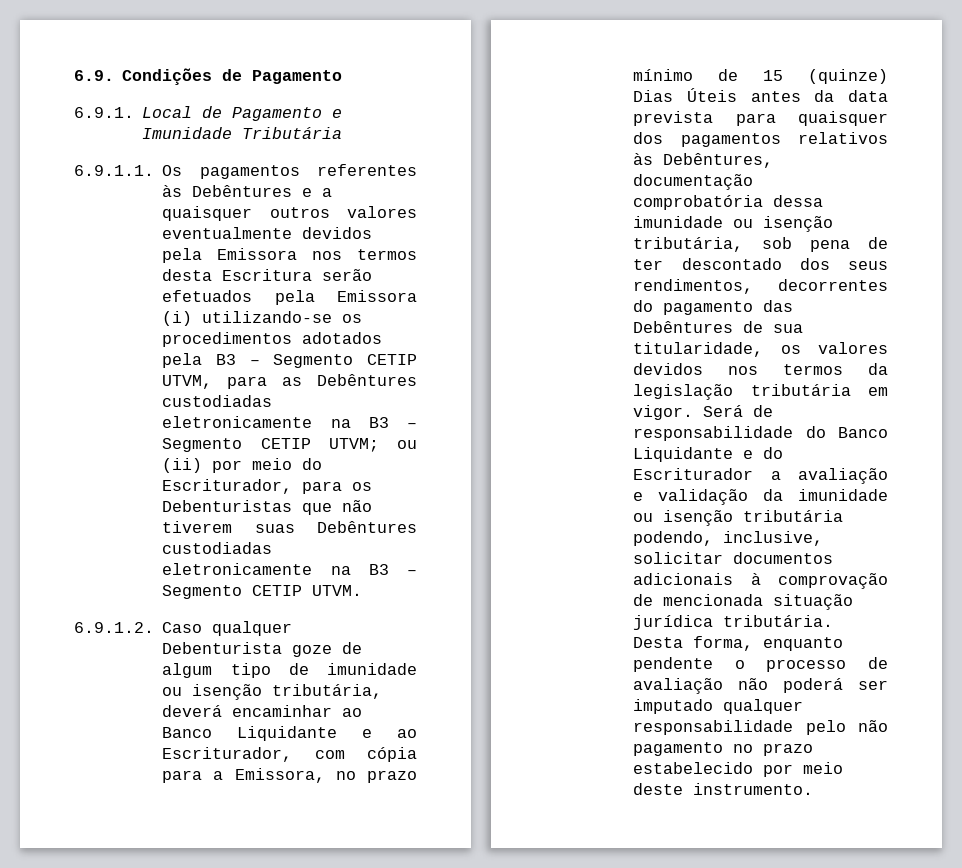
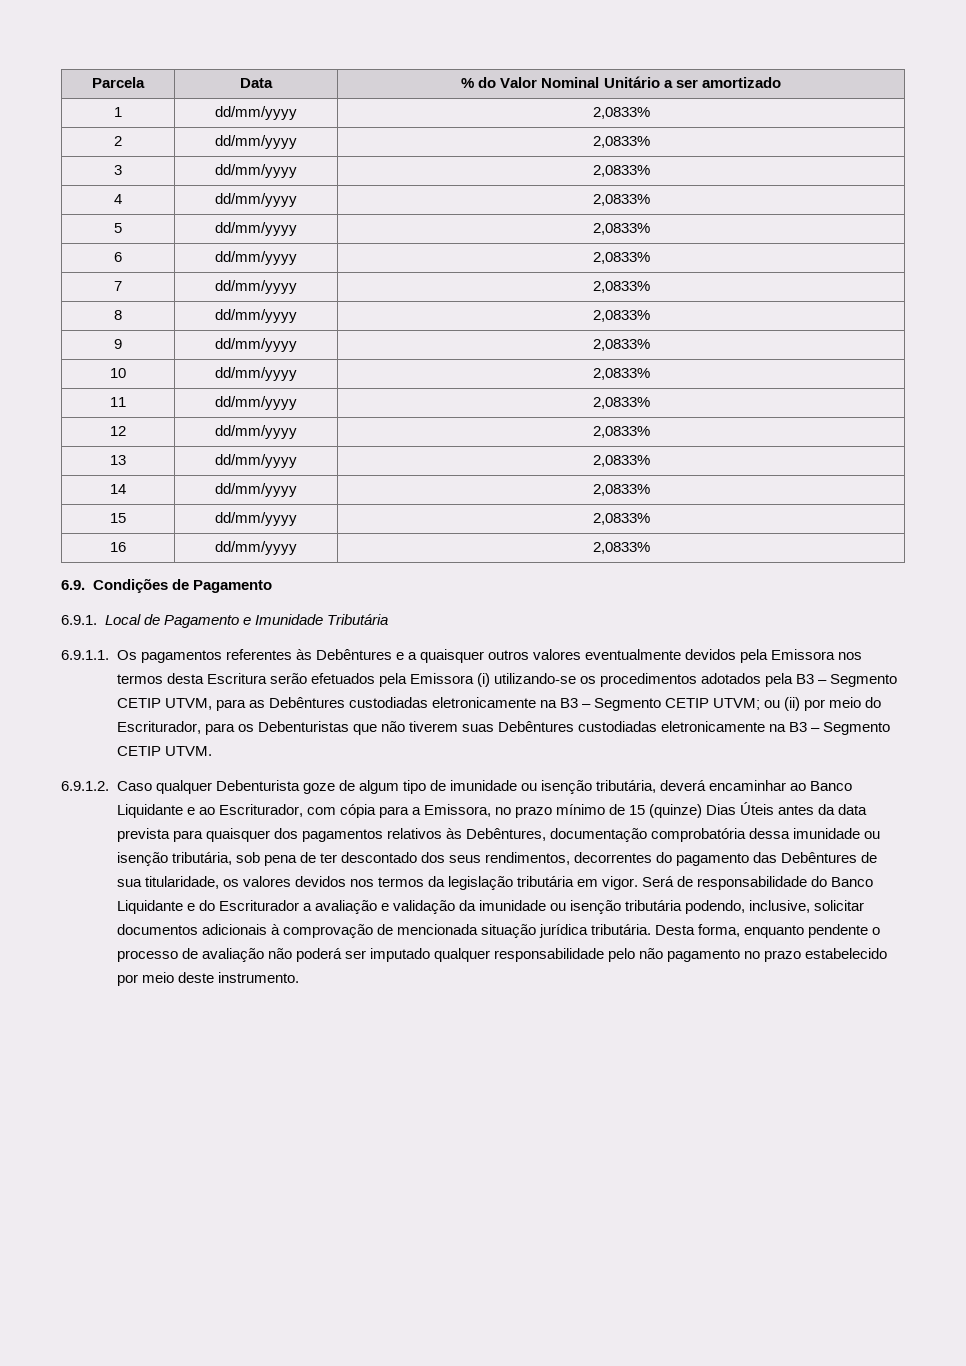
(74, 75) none -> [92,77,145,88] [239,78,273,88] [461,76,781,88] [114,107,122,117] [214,106,297,120] [592,107,650,119] [114,136,122,146] [214,135,297,149] [592,136,650,148] [114,165,122,175] [214,164,297,178] [592,165,650,177] [114,194,122,204] [214,193,297,207] [592,194,650,206] [114,223,122,233] [214,222,297,236] [592,223,650,235] [114,252,122,262] [214,251,297,265] [592,252,650,264] [114,281,122,291] [214,280,297,294] [592,281,650,293] [114,310,122,320] [214,309,297,323] [592,310,650,322] [114,339,122,349] [214,338,297,352] [592,339,650,351] [110,368,126,378] [214,367,297,381] [592,368,650,380] [110,397,126,407] [214,396,297,410] [592,397,650,409] [110,426,126,436] [214,425,297,439] [592,426,650,438] [110,455,126,465] [214,454,297,468] [592,455,650,467] [110,484,126,494] [214,483,297,497] [592,484,650,496] [110,513,126,523] [214,512,297,526] [592,513,650,525] [110,542,126,552] [214,541,297,555] [592,542,650,554] Parcela | Data | % do Valor Nominal Unitário a ser amortizado // 1 | dd/mm/yyyy | 2,0833% // 2 | dd/mm/yyyy | 2,0833% // 3 | dd/mm/yyyy | 2,0833% // 4 | dd/mm/yyyy | 2,0833% // 5 | dd/mm/yyyy | 2,0833% // 6 | dd/mm/yyyy | 2,0833% // 7 | dd/mm/yyyy | 2,0833% // 8 | dd/mm/yyyy | 2,0833% // 9 | dd/mm/yyyy | 2,0833% // 10 | dd/mm/yyyy | 2,0833% // 11 | dd/mm/yyyy | 2,0833% // 12 | dd/mm/yyyy | 2,0833% // 13 | dd/mm/yyyy | 2,0833% // 14 | dd/mm/yyyy | 2,0833% // 15 | dd/mm/yyyy | 2,0833% // 16 | dd/mm/yyyy | 2,0833% //

